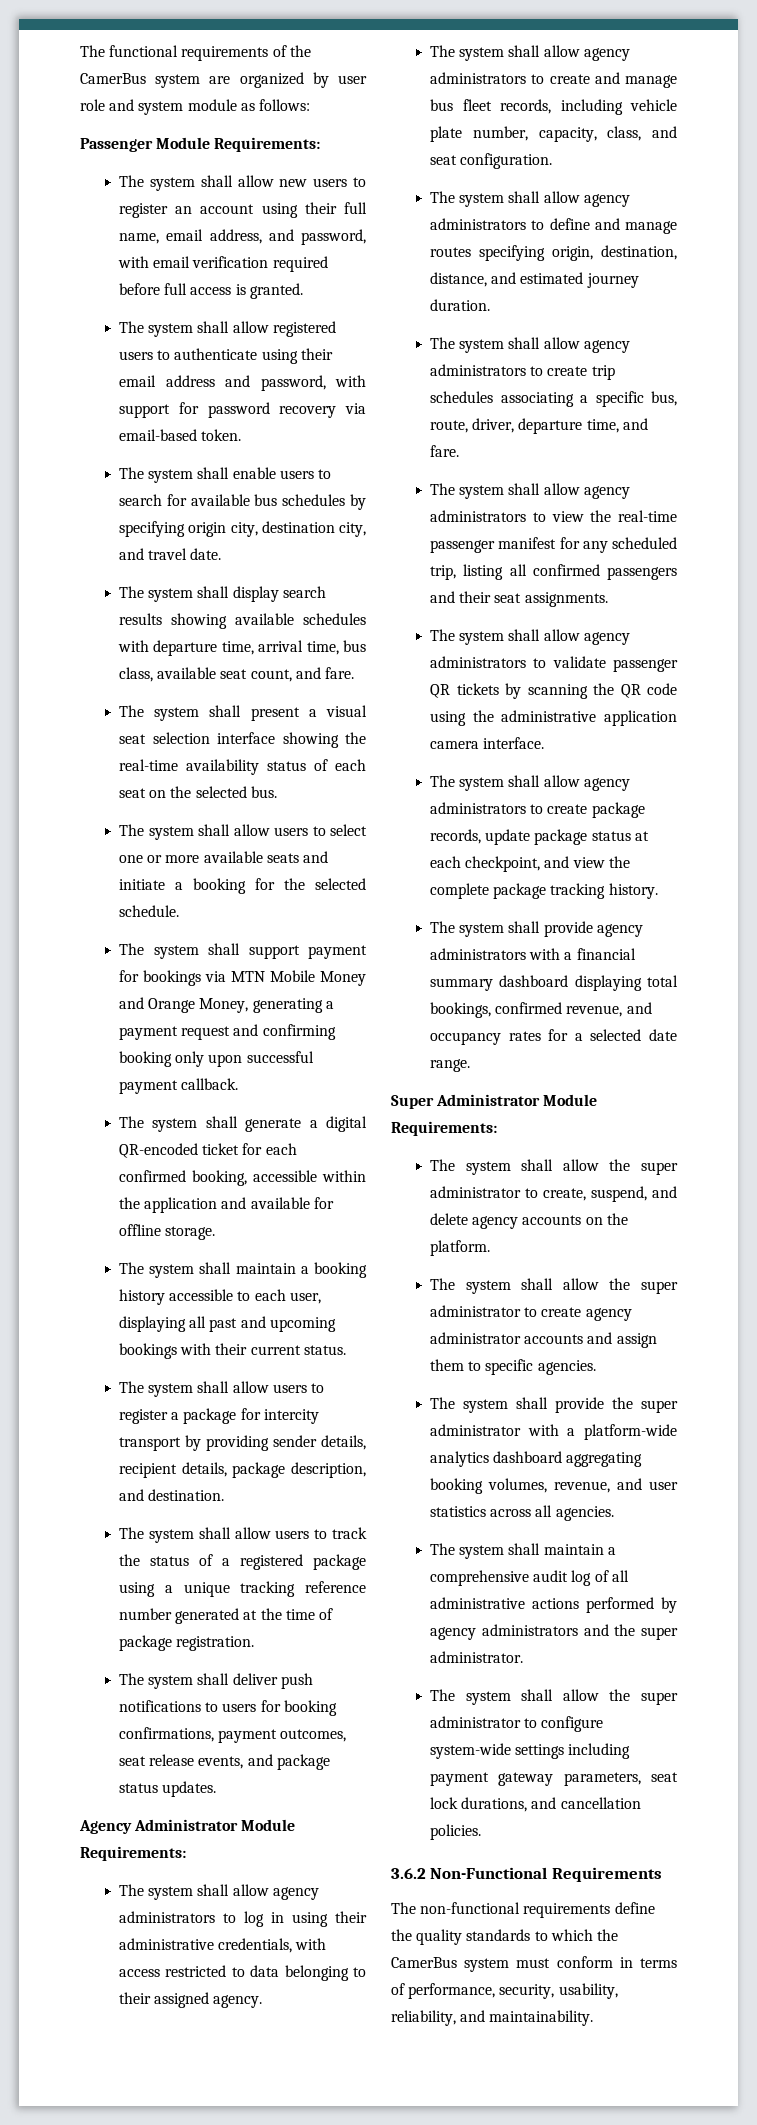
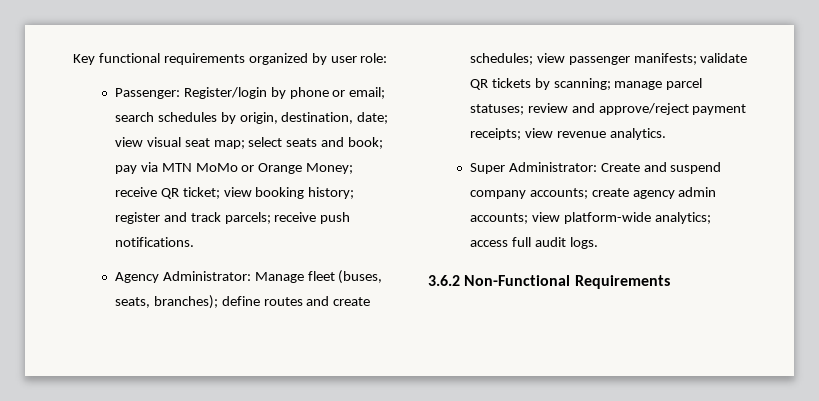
[80,45,105,57] The -> [73,54,95,65] Key
[272,45,311,57] [80,72,367,88] [80,99,310,115] [80,137,321,152] [119,175,366,191] [119,202,367,218] [119,229,366,245] [118,256,328,272] [119,283,303,299] [119,321,336,337] [119,348,333,364] [119,375,366,391] [119,402,366,418] [119,429,242,441] [119,467,331,483] [119,494,366,510] [119,521,366,537] [119,548,222,560] [119,586,326,602] [119,613,366,629] [118,640,366,656] [119,667,354,682] [119,705,367,721] [119,732,366,748] [119,759,366,775] [119,786,277,798] [119,824,367,840] [119,851,328,863] [119,878,366,894] [119,905,180,917] [119,943,367,959] [119,970,366,986] [119,997,334,1013] [119,1024,336,1040] [119,1051,314,1067] [119,1078,239,1094] [119,1116,367,1132] [119,1143,297,1158] [119,1170,366,1186] [119,1197,334,1213] [119,1224,216,1240] [119,1262,367,1278] [119,1289,321,1305] [119,1316,336,1332] [119,1343,346,1359] [119,1381,324,1397] [119,1408,319,1424] [119,1435,366,1451] [119,1462,366,1478] [119,1489,225,1501] [119,1527,367,1543] [119,1554,366,1570] [119,1581,366,1597] [119,1608,333,1624] [119,1635,255,1651] [119,1673,313,1689] [119,1700,337,1716] [119,1727,347,1743] [119,1754,330,1770] [119,1781,217,1797] [79,1819,296,1834] [80,1846,186,1861] [119,1884,319,1900] [119,1911,367,1927] [119,1938,327,1953] [119,1965,366,1981] [119,1992,263,2008] [430,45,630,61] [430,72,677,88] [430,99,677,115] [430,126,677,142] [430,153,553,169] [430,191,630,207] [430,218,677,234] [430,245,677,261] [430,272,639,288] [430,299,491,311] [430,337,630,353] [430,364,615,380] [430,391,677,407] [430,418,648,434] [430,445,460,457] [430,483,630,499] [430,510,677,522] [430,537,677,553] [430,564,677,580] [430,591,608,607] [430,629,630,645] [430,656,678,672] [430,683,677,699] [430,710,677,726] [430,737,545,749] [430,775,630,791] [430,802,645,818] [430,829,649,845] [430,856,630,872] [430,883,658,899] [430,921,643,937] [430,948,636,960] [430,975,678,991] [430,1002,652,1018] [430,1029,677,1045] [430,1059,471,1072] [391,1094,598,1109] [391,1121,497,1136] [430,1159,678,1175] [430,1186,677,1202] [430,1213,628,1229] [430,1240,491,1256] [430,1278,678,1294] [430,1305,632,1321] [430,1332,657,1348] [430,1359,596,1375] [430,1397,678,1413] [430,1424,677,1440] [430,1451,643,1467] [430,1478,678,1494] [430,1505,614,1521] [430,1543,616,1559] [430,1570,629,1586] [430,1597,677,1613] [430,1624,678,1640] [430,1651,524,1663] [430,1689,678,1705] [430,1716,604,1732] [430,1743,631,1759] [430,1772,678,1786] [430,1797,641,1812] [430,1824,482,1840] [391,1867,662,1882] [391,1902,655,1918] [391,1929,618,1945] [391,1956,677,1972] [391,1983,618,1999] [391,2010,594,2026] of the CamerBus system are organized by user role and system module as follows: // Passenger Module Requirements: // The system shall allow new users to register an account using their full name, email address, and password, with email verification required before full access is granted. // The system shall allow registered users to authenticate using their email address and password, with support for password recovery via email-based token. // The system shall enable users to search for available bus schedules by specifying origin city, destination city, and travel date. // The system shall display search results showing available schedules with departure time, arrival time, bus class, available seat count, and fare. // The system shall present a visual seat selection interface showing the real-time availability status of each seat on the selected bus. // The system shall allow users to select one or more available seats and initiate a booking for the selected schedule. // The system shall support payment for bookings via MTN Mobile Money and Orange Money, generating a payment request and confirming booking only upon successful payment callback. // The system shall generate a digital QR-encoded ticket for each confirmed booking, accessible within the application and available for offline storage. // The system shall maintain a booking history accessible to each user, displaying all past and upcoming bookings with their current status. // The system shall allow users to register a package for intercity transport by providing sender details, recipient details, package description, and destination. // The system shall allow users to track the status of a registered package using a unique tracking reference number generated at the time of package registration. // The system shall deliver push notifications to users for booking confirmations, payment outcomes, seat release events, and package status updates. // Agency Administrator Module Requirements: // The system shall allow agency administrators to log in using their administrative credentials, with access restricted to data belonging to their assigned agency. // The system shall allow agency administrators to create and manage bus fleet records, including vehicle plate number, capacity, class, and seat configuration. // The system shall allow agency administrators to define and manage routes specifying origin, destination, distance, and estimated journey duration. // The system shall allow agency administrators to create trip schedules associating a specific bus, route, driver, departure time, and fare. // The system shall allow agency administrators to view the real-time passenger manifest for any scheduled trip, listing all confirmed passengers and their seat assignments. // The system shall allow agency administrators to validate passenger QR tickets by scanning the QR code using the administrative application camera interface. // The system shall allow agency administrators to create package records, update package status at each checkpoint, and view the complete package tracking history. // The system shall provide agency administrators with a financial summary dashboard displaying total bookings, confirmed revenue, and occupancy rates for a selected date range. // Super Administrator Module Requirements: // The system shall allow the super administrator to create, suspend, and delete agency accounts on the platform. // The system shall allow the super administrator to create agency administrator accounts and assign them to specific agencies. // The system shall provide the super administrator with a platform-wide analytics dashboard aggregating booking volumes, revenue, and user statistics across all agencies. // The system shall maintain a comprehensive audit log of all administrative actions performed by agency administrators and the super administrator. // The system shall allow the super administrator to configure system-wide settings including payment gateway parameters, seat lock durations, and cancellation policies. // 3.6.2 Non-Functional Requirements // The non-functional requirements define the quality standards to which the CamerBus system must conform in terms of performance, security, usability, reliability, and maintainability. -> [248,53,388,65] [114,87,386,99] [114,112,389,124] [114,137,384,149] [114,162,354,174] [114,187,355,199] [114,212,351,224] [114,237,194,247] [114,270,383,284] [114,295,371,309] [469,53,748,65] [469,78,703,90] [469,103,747,115] [469,128,666,140] [469,162,722,174] [469,187,717,199] [469,212,711,224] [469,237,598,249] [428,275,670,289] organized by user role: // Passenger: Register/login by phone or email; search schedules by origin, destination, date; view visual seat map; select seats and book; pay via MTN MoMo or Orange Money; receive QR ticket; view booking history; register and track parcels; receive push notifications. // Agency Administrator: Manage fleet (buses, seats, branches); define routes and create schedules; view passenger manifests; validate QR tickets by scanning; manage parcel statuses; review and approve/reject payment receipts; view revenue analytics. // Super Administrator: Create and suspend company accounts; create agency admin accounts; view platform-wide analytics; access full audit logs. // 3.6.2 Non-Functional Requirements

